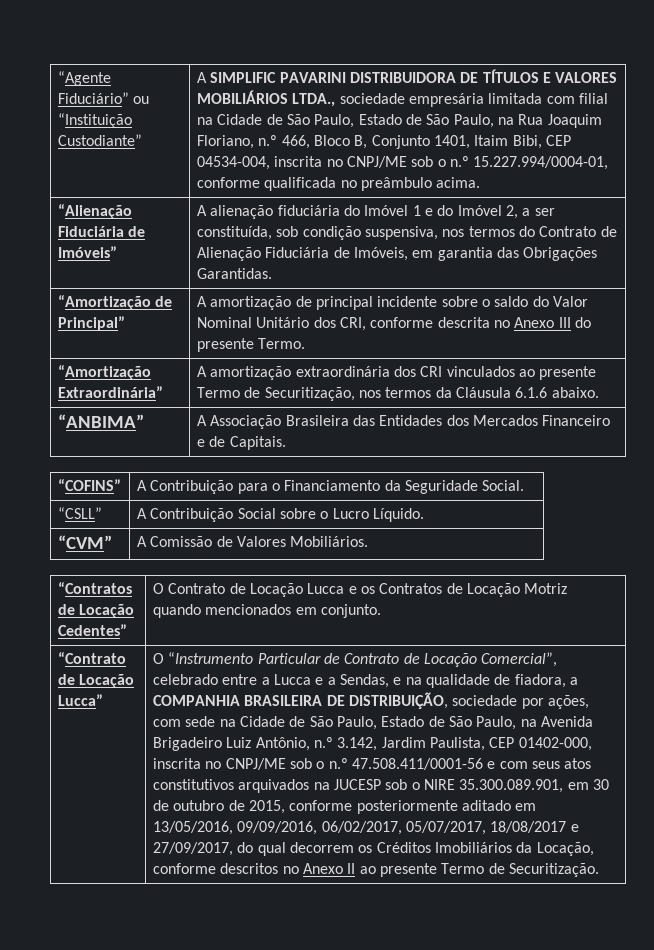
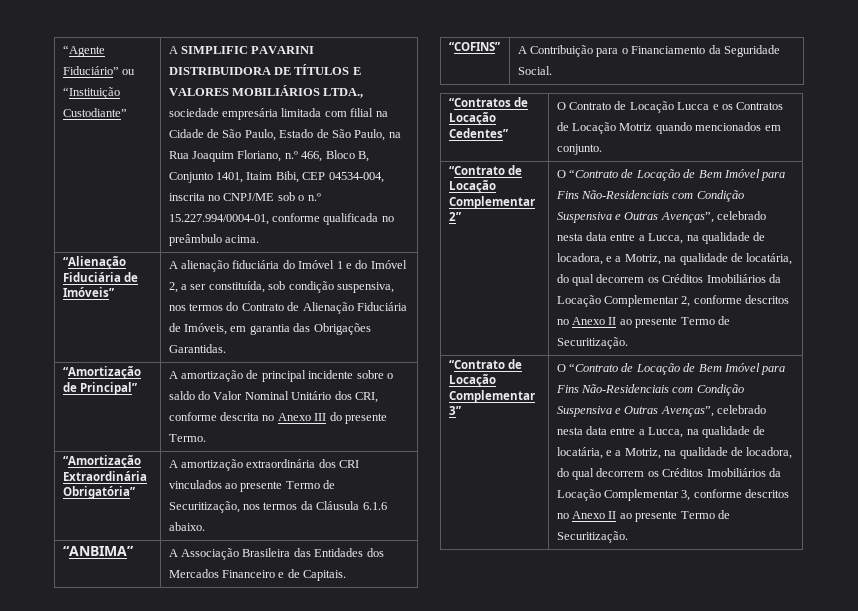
[57,386,163,398] Extraordinária” -> [62,471,147,481] [62,486,135,499] Extraordinária Obrigatória”
[57,507,102,519] [136,508,424,522] [57,535,112,549] [136,536,369,547] // “CSLL” | A Contribuição Social sobre o Lucro Líquido. // “CVM” | A Comissão de Valores Mobiliários. -> (552, 70) none
[57,694,103,706] [152,652,558,667] [152,674,578,688] [152,692,589,709] [152,716,593,730] [152,737,592,751] [152,758,592,770] [152,779,609,793] [152,800,537,814] [152,821,579,835] [152,842,594,856] Lucca” | O “Instrumento Particular de Contrato de Locação Comercial”, celebrado entre a Lucca e a Sendas, e na qualidade de fiadora, a COMPANHIA BRASILEIRA DE DISTRIBUIÇÃO, sociedade por ações, com sede na Cidade de São Paulo, Estado de São Paulo, na Avenida Brigadeiro Luiz Antônio, n.º 3.142, Jardim Paulista, CEP 01402-000, inscrita no CNPJ/ME sob o n.º 47.508.411/0001-56 e com seus atos constitutivos arquivados na JUCESP sob o NIRE 35.300.089.901, em 30 de outubro de 2015, conforme posteriormente aditado em 13/05/2016, 09/09/2016, 06/02/2017, 05/07/2017, 18/08/2017 e 27/09/2017, do qual decorrem os Créditos Imobiliários da Locação, -> [448,196,535,209] [448,212,461,221] [556,169,786,181] [555,190,744,202] [556,211,767,223] [556,232,766,244] [556,253,793,265] [556,274,781,286] [556,295,691,307] Complementar 2” | O “Contrato de Locação de Bem Imóvel para Fins Não-Residenciais com Condição Suspensiva e Outras Avenças”, celebrado nesta data entre a Lucca, na qualidade de locadora, e a Motriz, na qualidade de locatária, do qual decorrem os Créditos Imobiliários da Locação Complementar 2,
(599, 870) none -> [448,359,522,369] [448,374,496,388] [448,390,535,403] [448,406,461,415] [556,363,786,375] [555,384,744,396] [556,405,767,417] [556,426,766,438] [556,447,793,459] [556,468,781,480] [556,489,790,501] [556,510,730,522] [556,531,628,543] // “Contrato de Locação Complementar 3” | O “Contrato de Locação de Bem Imóvel para Fins Não-Residenciais com Condição Suspensiva e Outras Avenças”, celebrado nesta data entre a Lucca, na qualidade de locatária, e a Motriz, na qualidade de locadora, do qual decorrem os Créditos Imobiliários da Locação Complementar 3, conforme descritos no Anexo II ao presente Termo de Securitização.

